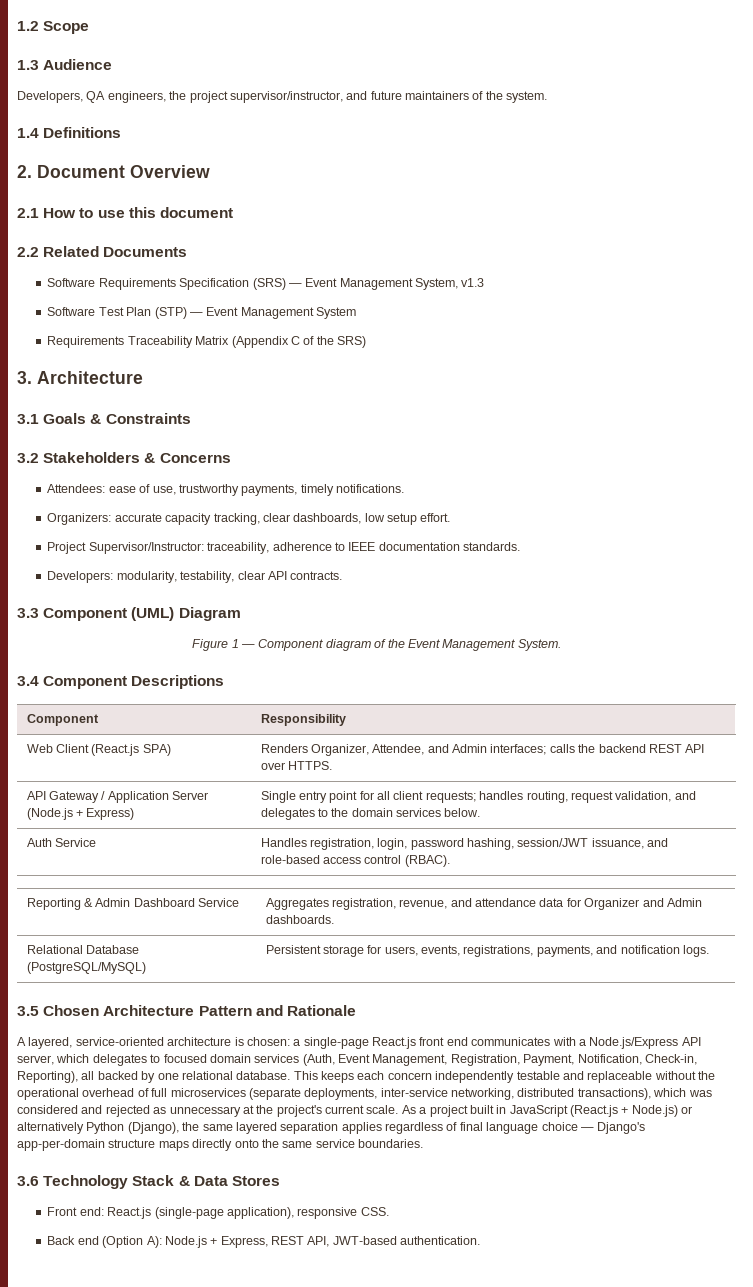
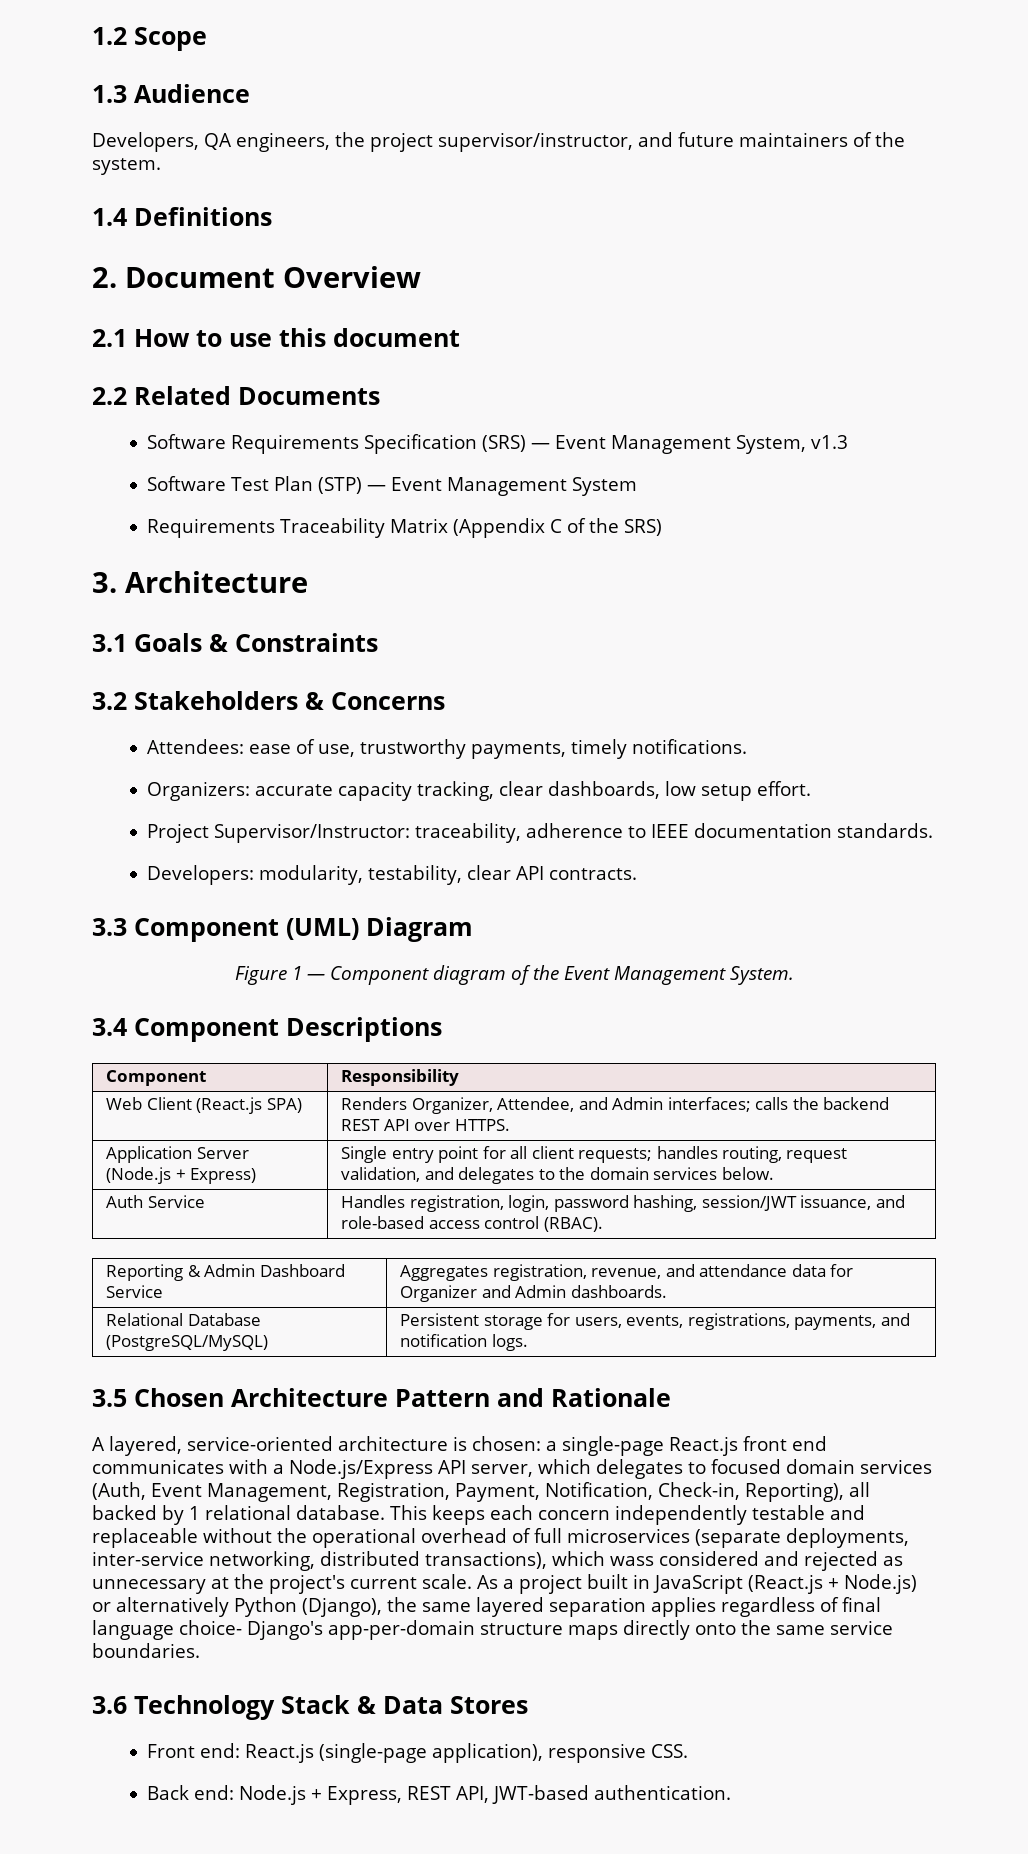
[26,791,106,803] API Gateway / -> (510, 1125) none
[157,1073,179,1080] one -> [189,1506,200,1520] 1
[688,1090,712,1097] was -> [610,1556,654,1566] wass
[541,1122,594,1131] choice — -> [179,1620,242,1635] choice-
[77,1236,162,1248] end (Option A): -> [193,1785,234,1800] end:

